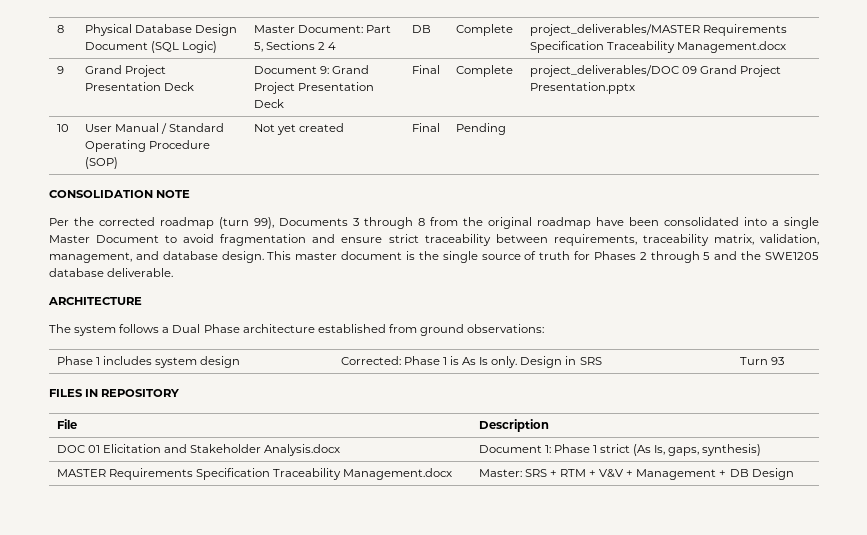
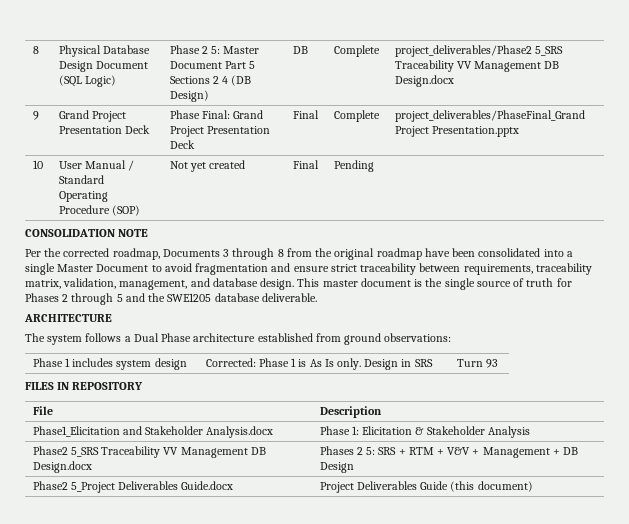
[253,25,391,33] [253,42,263,52] Master Document: Part 5, -> [169,45,260,54] [169,61,256,69] Phase 2 5: Master Document Part 5
(336, 46) none -> [231,75,252,86] [169,90,209,102] (DB Design)
[529,24,787,36] [529,41,786,53] project_deliverables/MASTER Requirements Specification Traceability Management.docx -> [394,45,563,57] [394,60,560,72] [394,75,454,87] project_deliverables/Phase2 5_SRS Traceability VV Management DB Design.docx
[253,66,329,74] Document 9: -> [169,110,230,119] Phase Final:
[529,65,737,77] project_deliverables/DOC 09 Grand -> [394,110,585,122] project_deliverables/PhaseFinal_Grand
[160,217,274,229] roadmap (turn 99), -> [112,248,160,260] roadmap,
[56,444,161,453] DOC 01 Elicitation -> [32,426,120,437] Phase1_Elicitation
[478,444,762,456] [56,468,453,480] [478,469,522,477] Document 1: Phase 1 strict (As Is, gaps, synthesis) // MASTER Requirements Specification Traceability Management.docx | Master: -> [319,426,530,438] [32,446,266,458] [32,461,92,473] [319,446,376,455] Phase 1: Elicitation & Stakeholder Analysis // Phase2 5_SRS Traceability VV Management DB Design.docx | Phases 2 5:
(794, 474) none -> [32,481,234,493] [319,481,533,493] // Phase2 5_Project Deliverables Guide.docx | Project Deliverables Guide (this document)

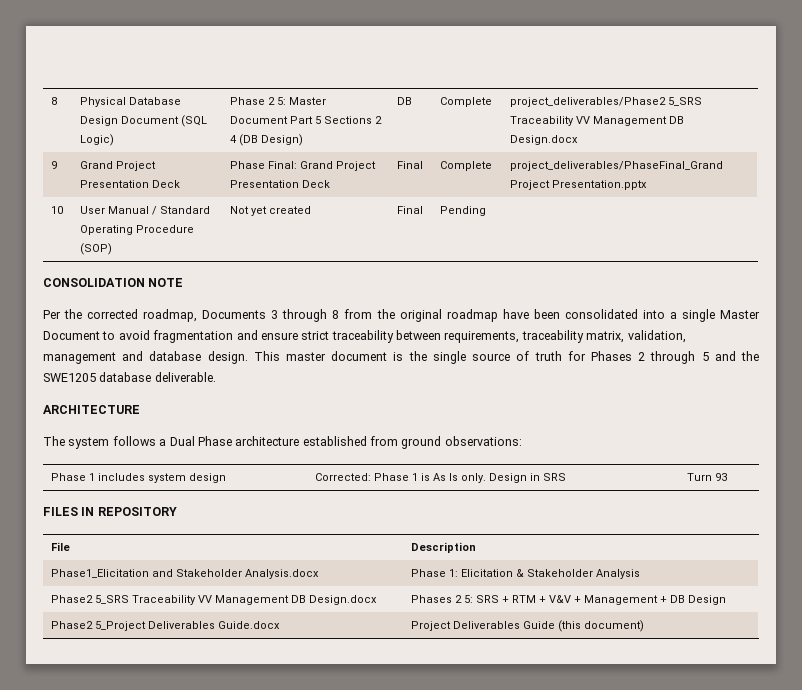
[119,280,188,290] management, -> [43,352,116,364] management

